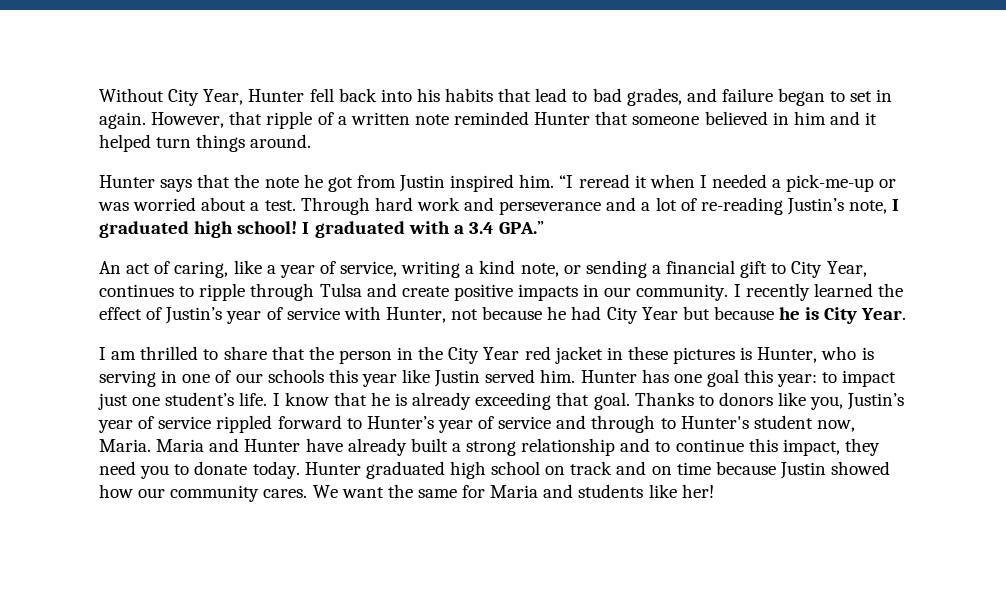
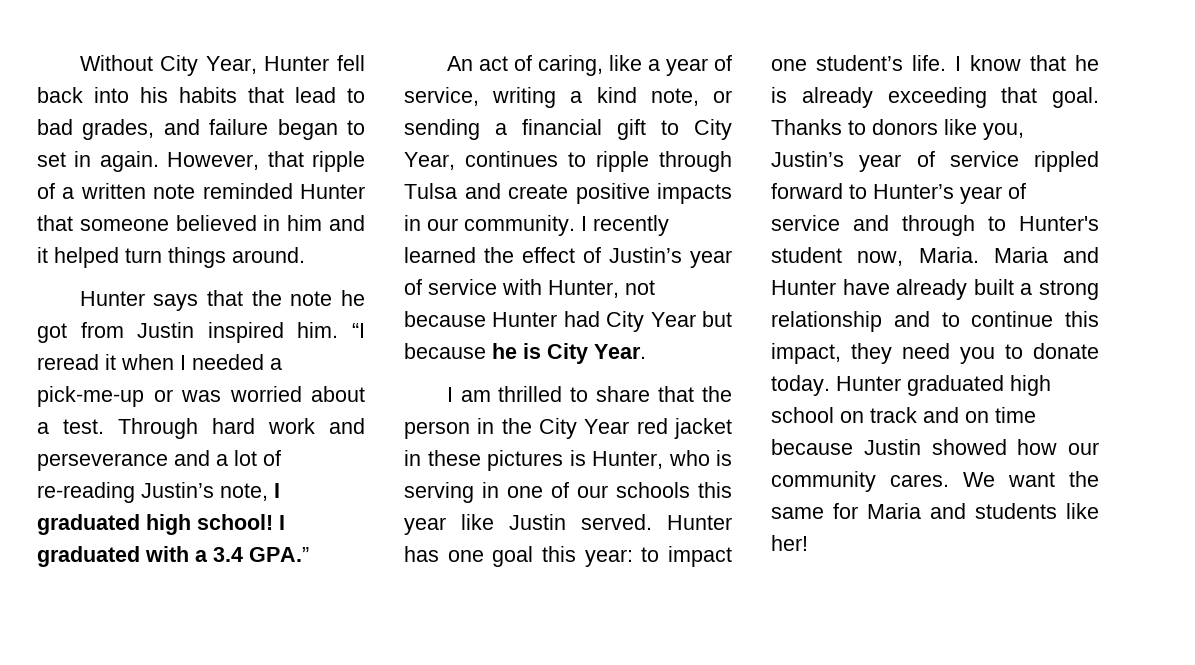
[547,306,567,320] he -> [492,312,558,327] Hunter
[485,369,576,383] served him. -> [581,514,652,530] served.
[98,393,128,410] just -> (732, 556) none

